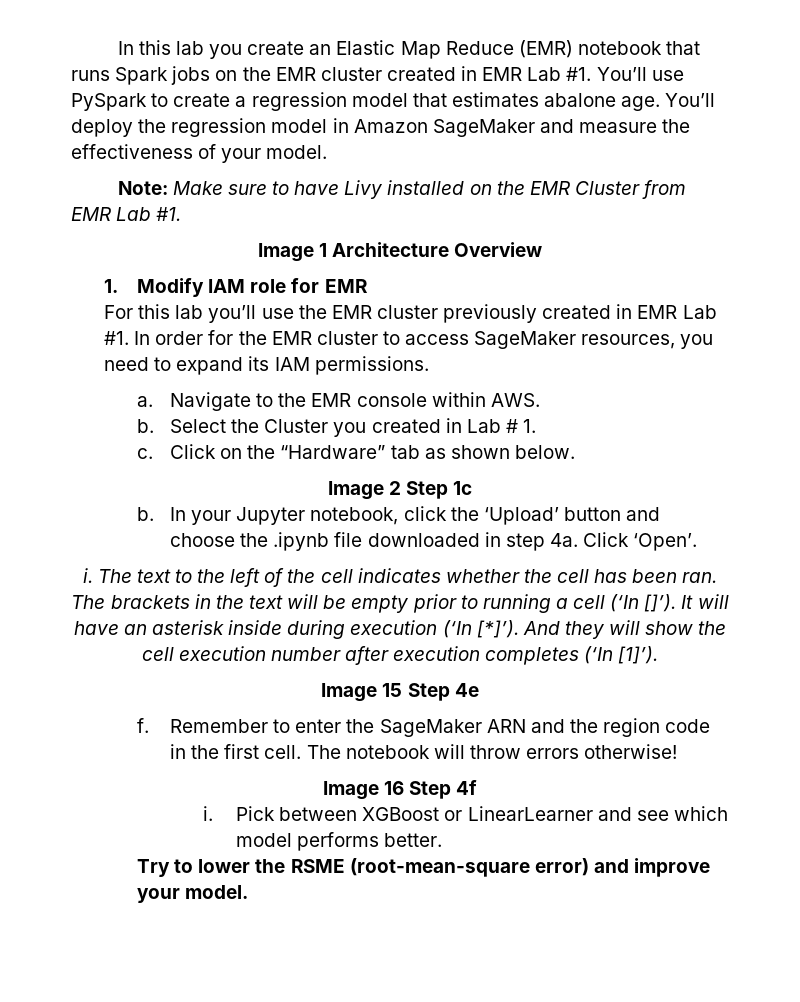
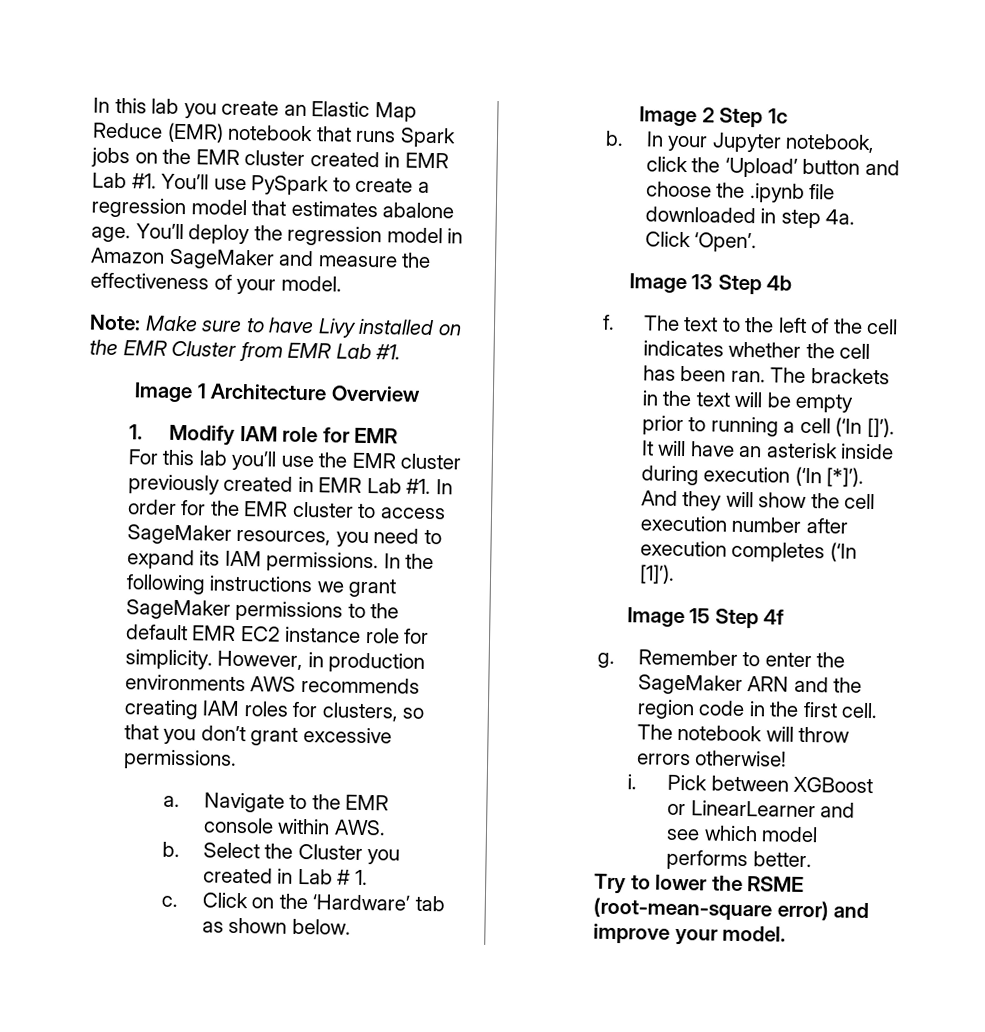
(429, 365) none -> [383,553,435,570] [125,574,397,598] [125,599,400,622] [124,624,430,645] [124,649,426,673] [124,674,420,694] [123,699,425,722] [123,724,392,746] [122,749,237,770] In the following instructions we grant SageMaker permissions to the default EMR EC2 instance role for simplicity. However, in production environments AWS recommends creating IAM roles for clusters, so that you don’t grant excessive permissions.
[280,445,386,459] “Hardware” -> [312,894,411,911] ‘Hardware’
[82,568,93,583] i. -> [628,273,793,295] [602,314,616,330] Image 13 Step 4b // f.
[454,683,479,697] [136,718,149,733] 4e // f. -> [763,609,785,625] [597,652,616,668] 4f // g.
[322,780,478,800] // Image 16 Step 4f -> (788, 758) none

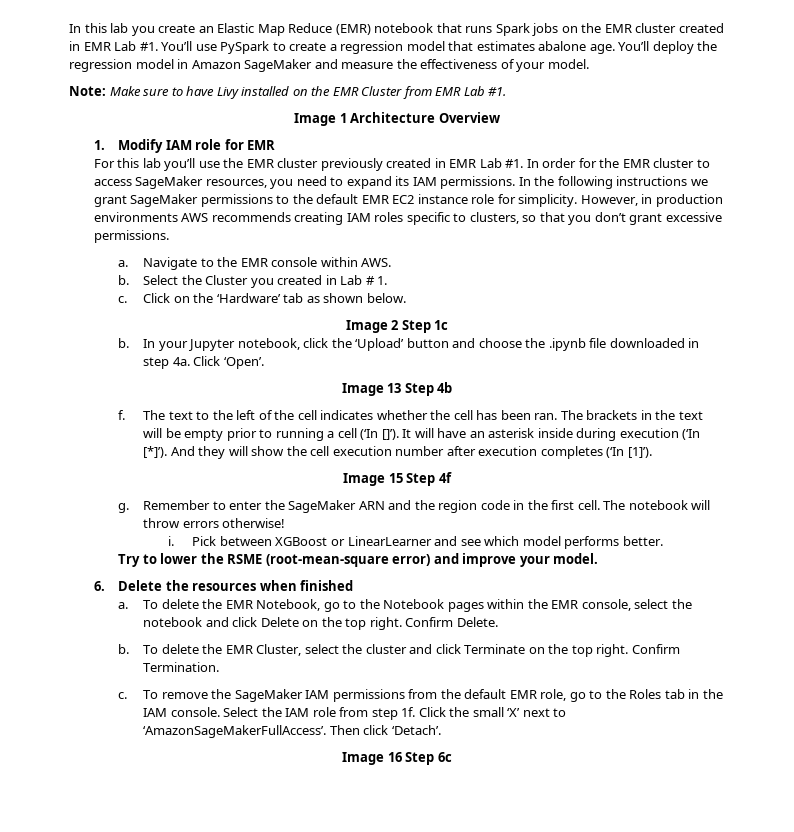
[292,701,319,718] for -> [406,212,467,225] specific to
(787, 933) none -> [93,580,354,591] [118,599,692,612] [143,617,498,630] [118,644,680,657] [143,662,220,672] [118,689,723,702] [143,707,567,720] [143,725,441,738] [342,752,452,765] // 6. Delete the resources when finished // a. To delete the EMR Notebook, go to the Notebook pages within the EMR console, select the notebook and click Delete on the top right. Confirm Delete. // b. To delete the EMR Cluster, select the cluster and click Terminate on the top right. Confirm Termination. // c. To remove the SageMaker IAM permissions from the default EMR role, go to the Roles tab in the IAM console. Select the IAM role from step 1f. Click the small ‘X’ next to ‘AmazonSageMakerFullAccess’. Then click ‘Detach’. // Image 16 Step 6c

